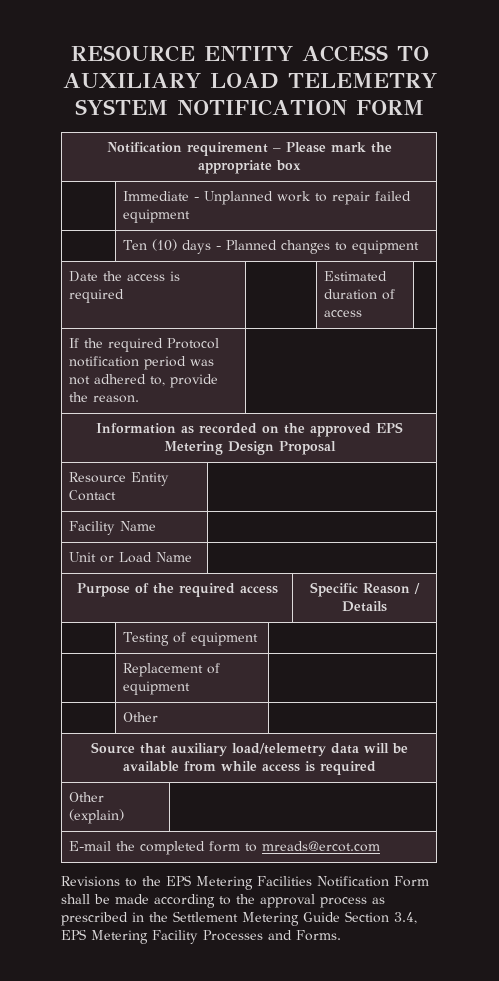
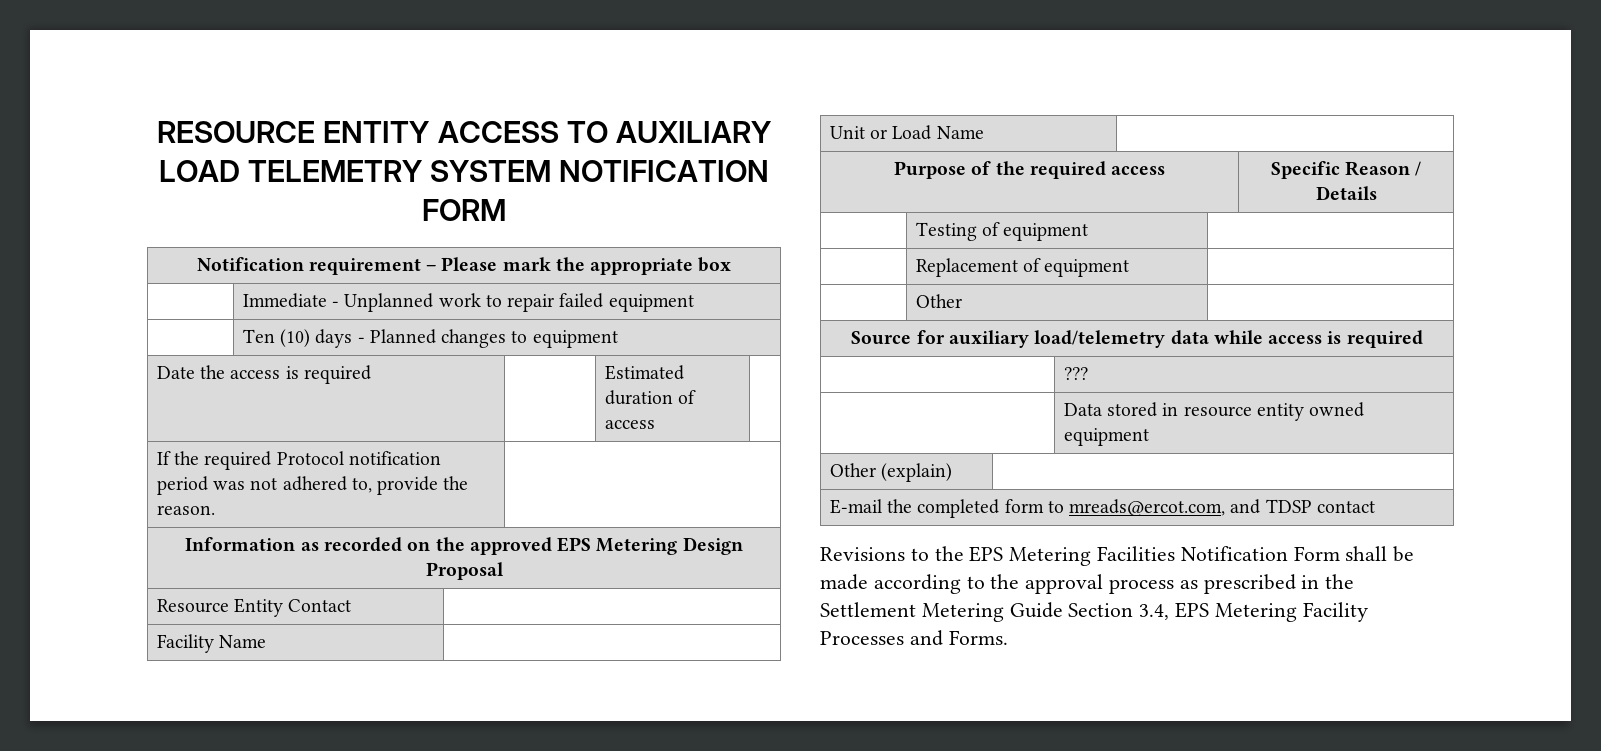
[139,743,166,754] that -> [916,330,945,344] for
[363,743,408,754] [122,761,216,772] will be available from -> (1209, 337) none
(376, 768) none -> [1063,367,1088,380] [1063,402,1365,421] [1063,428,1149,446] // | ??? // | Data stored in resource entity owned equipment
[262,841,381,852] mreads@ercot.com -> [1069,499,1375,516] mreads@ercot.com, and TDSP contact

